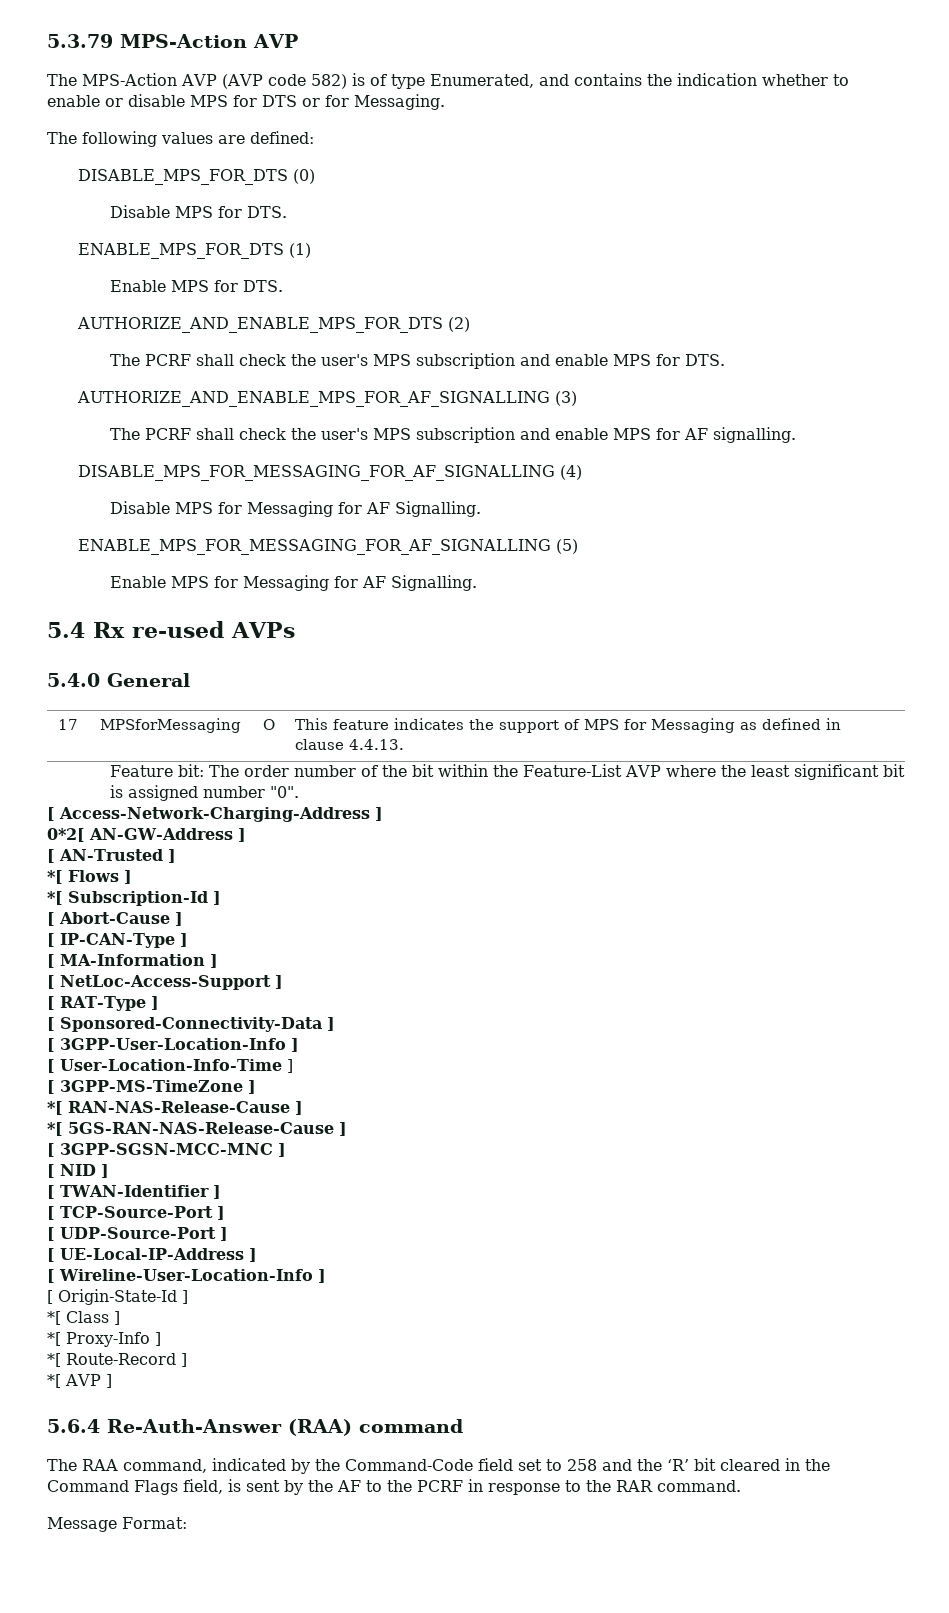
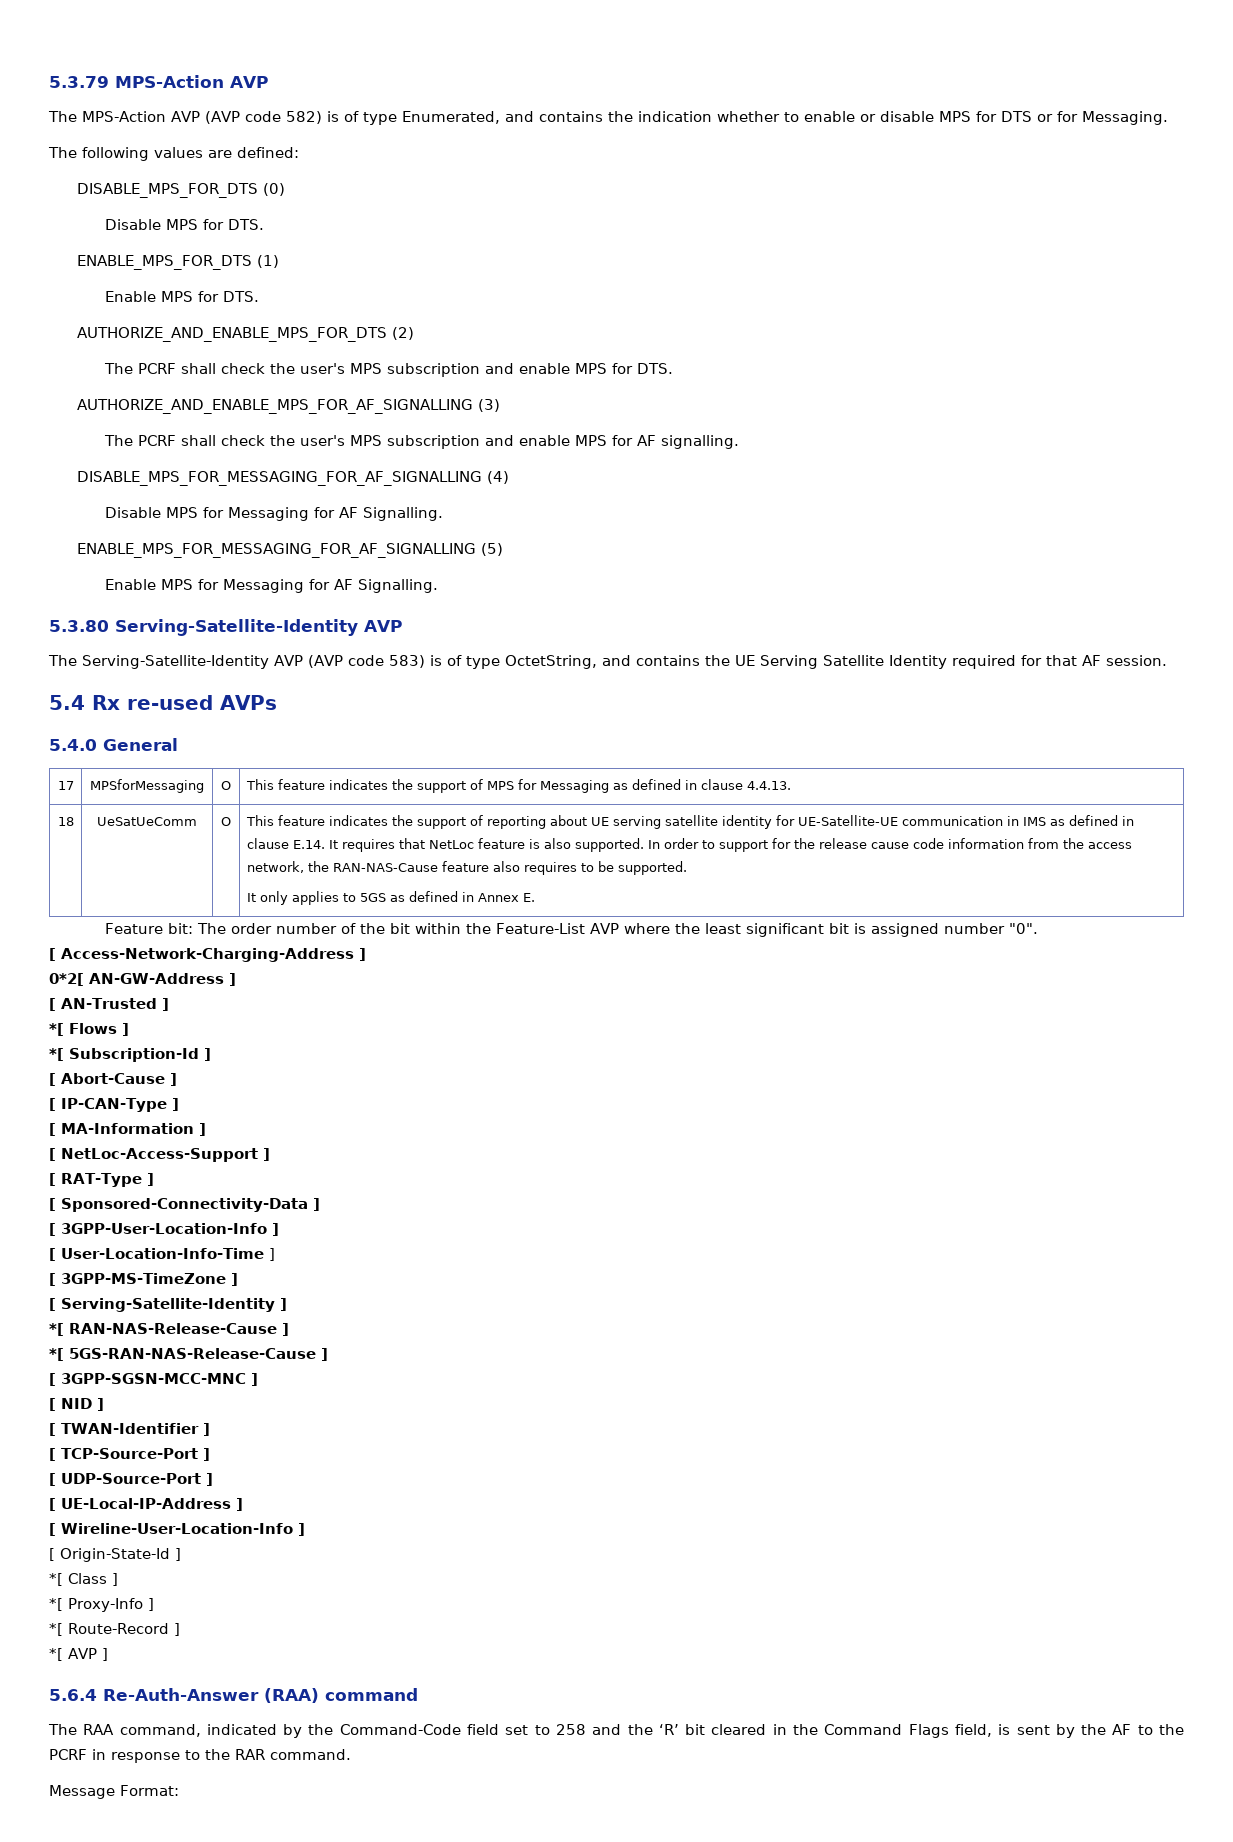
(477, 583) none -> [49,619,402,636] [48,655,1167,669] // 5.3.80 Serving-Satellite-Identity AVP // The Serving-Satellite-Identity AVP (AVP code 583) is of type OctetString, and contains the UE Serving Satellite Identity required for that AF session.
(405, 744) none -> [57,817,74,826] [97,817,197,826] [221,817,231,826] [245,815,1134,829] [246,838,1132,852] [246,861,687,875] [246,891,535,905] // 18 | UeSatUeComm | O | This feature indicates the support of reporting about UE serving satellite identity for UE-Satellite-UE communication in IMS as defined in clause E.14. It requires that NetLoc feature is also supported. In order to support for the release cause code information from the access network, the RAN-NAS-Cause feature also requires to be supported. // It only applies to 5GS as defined in Annex E.
(256, 1087) none -> [49,1298,287,1312] // [ Serving-Satellite-Identity ]

